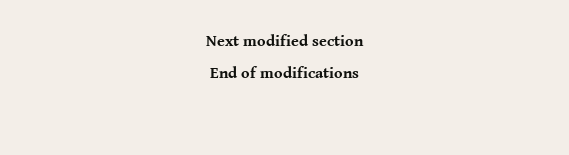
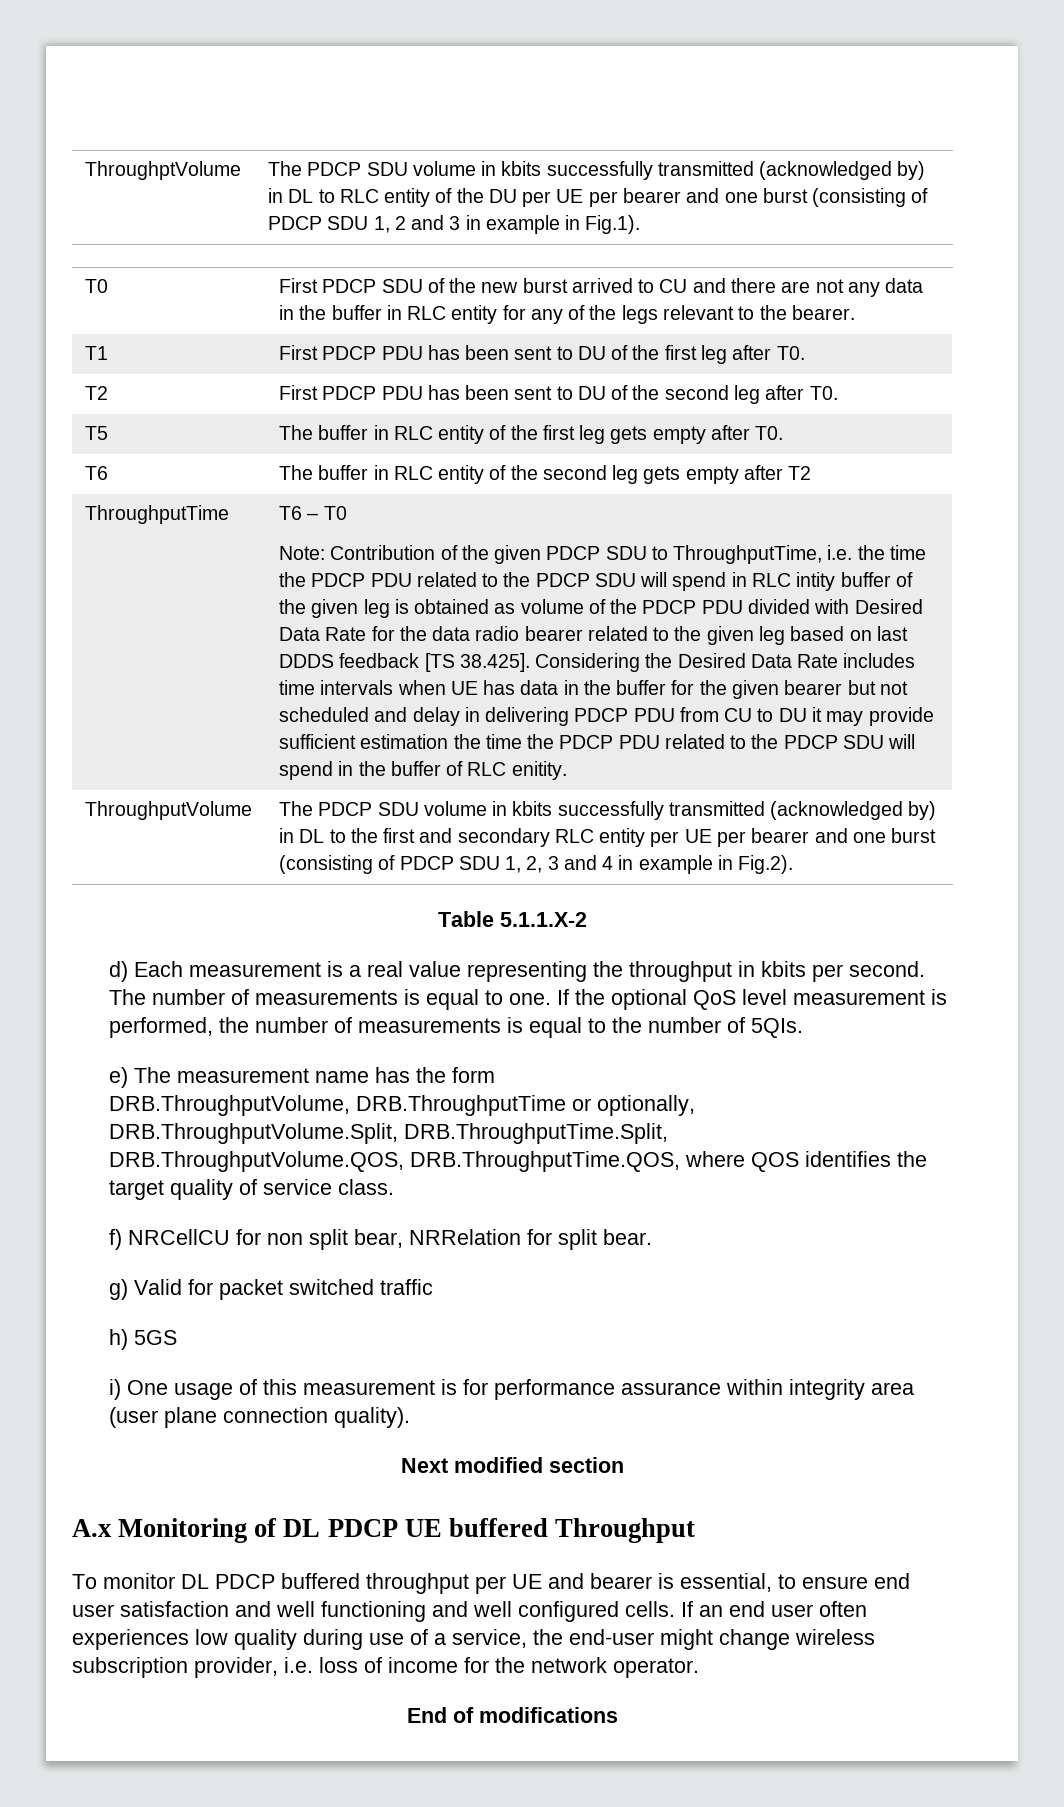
[205,34,365,46] Next modified section -> [85,161,242,180] [268,161,926,180] [268,188,929,207] [268,215,641,234] [85,279,109,293] [279,278,924,297] [279,305,855,324] [85,346,109,360] [279,345,805,364] [85,386,109,400] [279,385,838,404] [85,426,109,440] [279,425,784,444] [85,466,109,480] [279,465,812,484] [85,505,230,524] [279,506,347,520] [279,545,926,564] [279,572,913,591] [279,599,923,618] [279,626,908,645] [279,653,916,672] [279,680,908,699] [279,707,934,726] [279,734,916,749] [279,761,567,780] [85,801,253,820] [279,801,937,820] [279,828,937,847] [279,855,794,874] [438,911,587,927] [108,961,925,982] [108,989,947,1010] [108,1017,803,1038] [108,1067,495,1088] [108,1095,695,1116] [108,1123,668,1144] [108,1151,927,1172] [108,1179,394,1200] [108,1229,652,1250] [108,1279,433,1300] [108,1329,177,1350] [108,1379,914,1400] [108,1407,410,1428] [401,1457,624,1473] [72,1518,696,1543] [72,1573,910,1594] [72,1601,867,1622] [72,1629,875,1650] [72,1657,699,1678] ThroughptVolume | The PDCP SDU volume in kbits successfully transmitted (acknowledged by) in DL to RLC entity of the DU per UE per bearer and one burst (consisting of PDCP SDU 1, 2 and 3 in example in Fig.1). // T0 | First PDCP SDU of the new burst arrived to CU and there are not any data in the buffer in RLC entity for any of the legs relevant to the bearer. // T1 | First PDCP PDU has been sent to DU of the first leg after T0. // T2 | First PDCP PDU has been sent to DU of the second leg after T0. // T5 | The buffer in RLC entity of the first leg gets empty after T0. // T6 | The buffer in RLC entity of the second leg gets empty after T2 // ThroughputTime | T6 – T0 // Note: Contribution of the given PDCP SDU to ThroughputTime, i.e. the time the PDCP PDU related to the PDCP SDU will spend in RLC intity buffer of the given leg is obtained as volume of the PDCP PDU divided with Desired Data Rate for the data radio bearer related to the given leg based on last DDDS feedback [TS 38.425]. Considering the Desired Data Rate includes time intervals when UE has data in the buffer for the given bearer but not scheduled and delay in delivering PDCP PDU from CU to DU it may provide sufficient estimation the time the PDCP PDU related to the PDCP SDU will spend in the buffer of RLC enitity. // ThroughputVolume | The PDCP SDU volume in kbits successfully transmitted (acknowledged by) in DL to the first and secondary RLC entity per UE per bearer and one burst (consisting of PDCP SDU 1, 2, 3 and 4 in example in Fig.2). // Table 5.1.1.X-2 // d) Each measurement is a real value representing the throughput in kbits per second. The number of measurements is equal to one. If the optional QoS level measurement is performed, the number of measurements is equal to the number of 5QIs. // e) The measurement name has the form // DRB.ThroughputVolume, DRB.ThroughputTime or optionally, DRB.ThroughputVolume.Split, DRB.ThroughputTime.Split, DRB.ThroughputVolume.QOS, DRB.ThroughputTime.QOS, where QOS identifies the target quality of service class. // f) NRCellCU for non split bear, NRRelation for split bear. // g) Valid for packet switched traffic // h) 5GS // i) One usage of this measurement is for performance assurance within integrity area (user plane connection quality). // Next modified section // A.x Monitoring of DL PDCP UE buffered Throughput // To monitor DL PDCP buffered throughput per UE and bearer is essential, to ensure end user satisfaction and well functioning and well configured cells. If an end user often experiences low quality during use of a service, the end-user might change wireless subscription provider, i.e. loss of income for the network operator.

